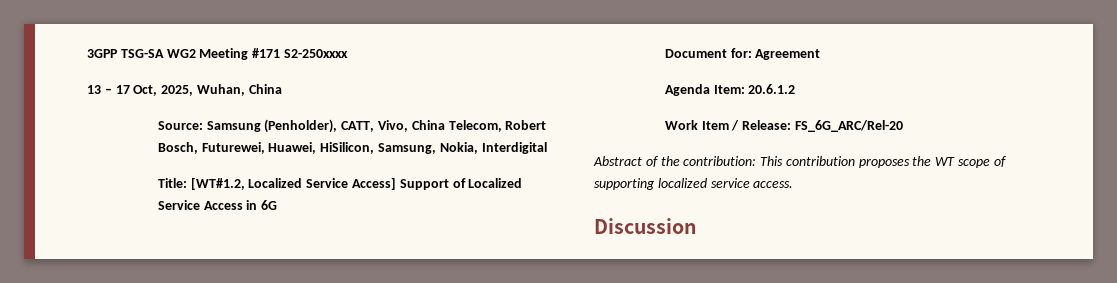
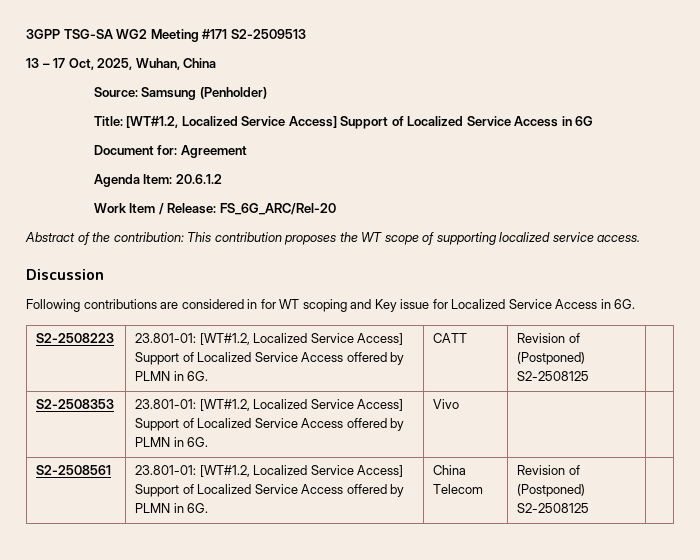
[283,49,348,58] S2-250xxxx -> [230,29,306,39] S2-2509513
[264,119,547,133] [157,142,547,154] (Penholder), CATT, Vivo, China Telecom, Robert Bosch, Futurewei, Huawei, HiSilicon, Samsung, Nokia, Interdigital -> [199,87,267,99] (Penholder)
(697, 226) none -> [26,299,636,312] [36,333,115,343] [135,333,404,345] [135,352,405,365] [135,371,209,381] [433,333,468,343] [517,333,580,343] [517,352,586,365] [517,371,590,381] [36,399,115,409] [135,399,404,411] [135,418,405,431] [135,437,209,447] [433,399,460,409] [36,465,112,475] [135,465,404,477] [135,484,405,497] [135,503,209,513] [433,465,467,475] [433,484,484,494] [517,465,580,475] [517,484,586,497] [517,503,590,513] // Following contributions are considered in for WT scoping and Key issue for Localized Service Access in 6G. // S2-2508223 | 23.801-01: [WT#1.2, Localized Service Access] Support of Localized Service Access offered by PLMN in 6G. | CATT | Revision of (Postponed) S2-2508125 | // S2-2508353 | 23.801-01: [WT#1.2, Localized Service Access] Support of Localized Service Access offered by PLMN in 6G. | Vivo | | // S2-2508561 | 23.801-01: [WT#1.2, Localized Service Access] Support of Localized Service Access offered by PLMN in 6G. | China Telecom | Revision of (Postponed) S2-2508125 |

